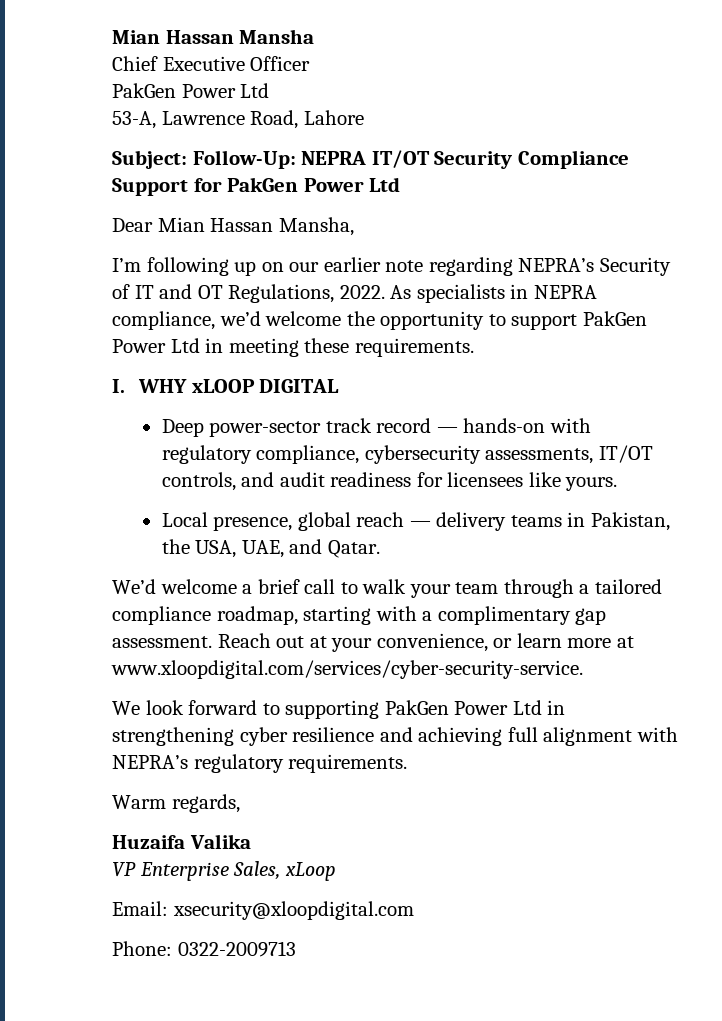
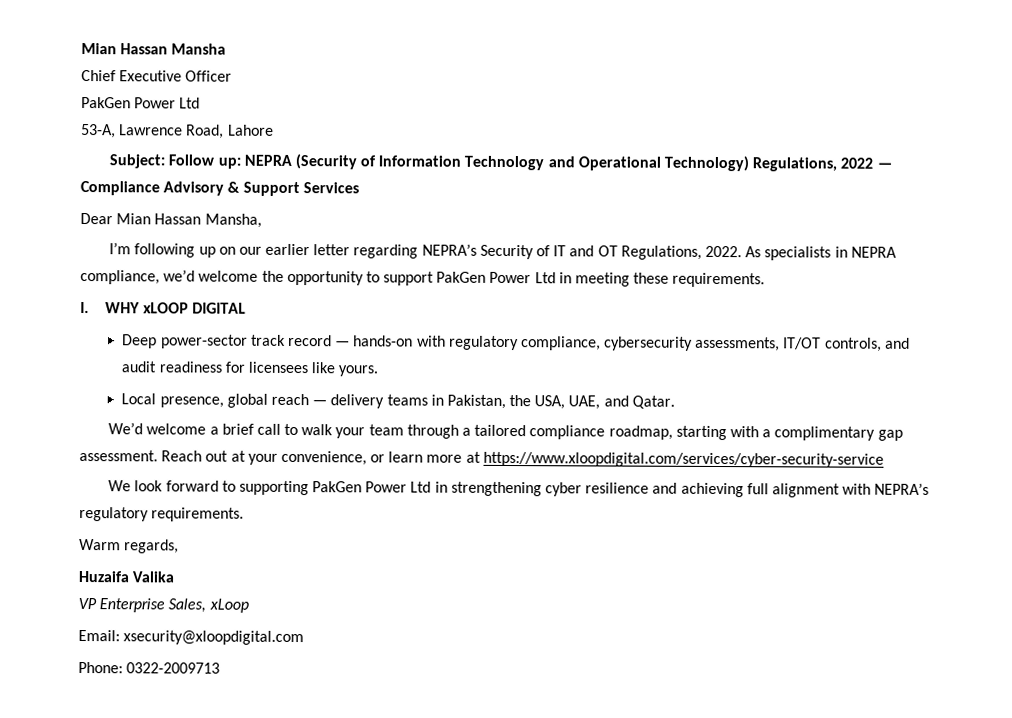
[192,150,629,169] [112,177,401,196] Follow-Up: NEPRA IT/OT Security Compliance Support for PakGen Power Ltd -> [168,154,892,172] [80,180,359,197] Follow up: NEPRA (Security of Information Technology and Operational Technology) Regulations, 2022 — Compliance Advisory & Support Services
[385,260,424,272] note -> [313,244,351,256] letter
[111,660,583,679] www.xloopdigital.com/services/cyber-security-service. -> [482,451,884,468] https://www.xloopdigital.com/services/cyber-security-service

